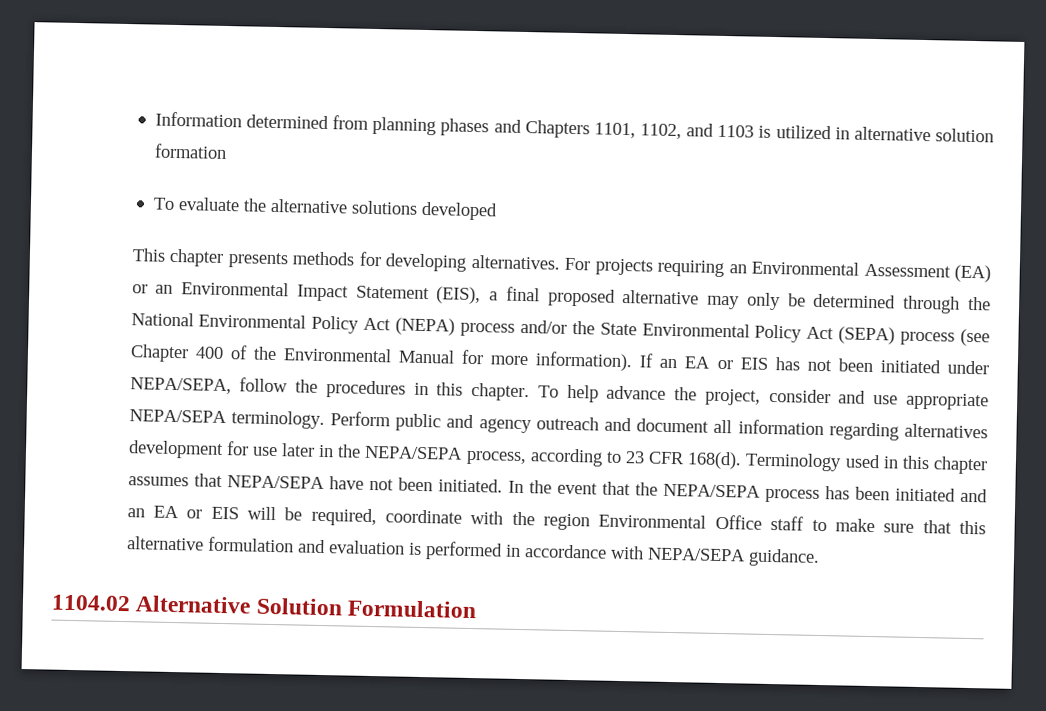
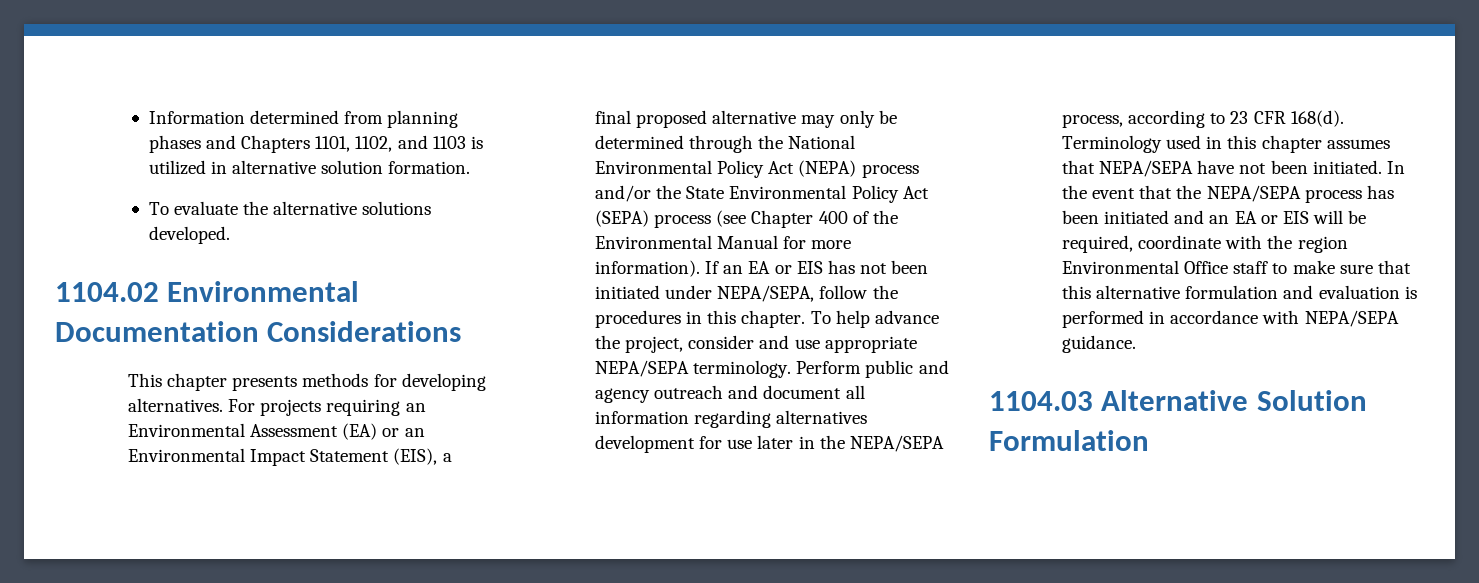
[153,143,227,159] formation -> [388,161,471,174] formation.
[420,201,498,221] developed -> [148,226,230,244] [55,281,360,302] [55,321,462,342] developed. // 1104.02 Environmental Documentation Considerations
[51,594,131,612] 1104.02 -> [989,391,1093,411] 1104.03

